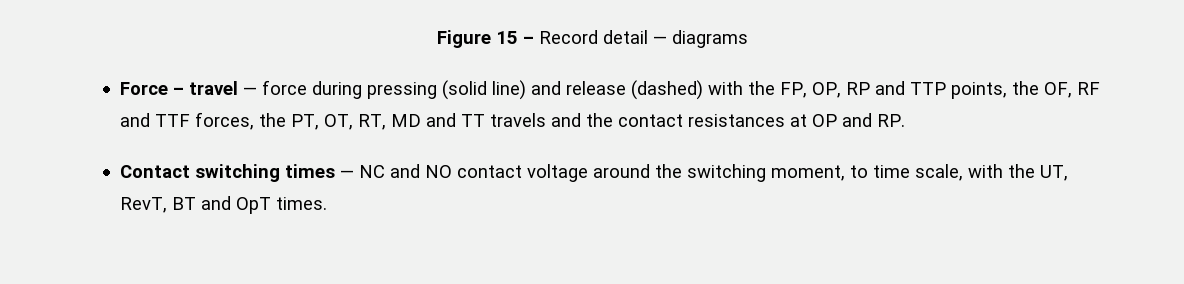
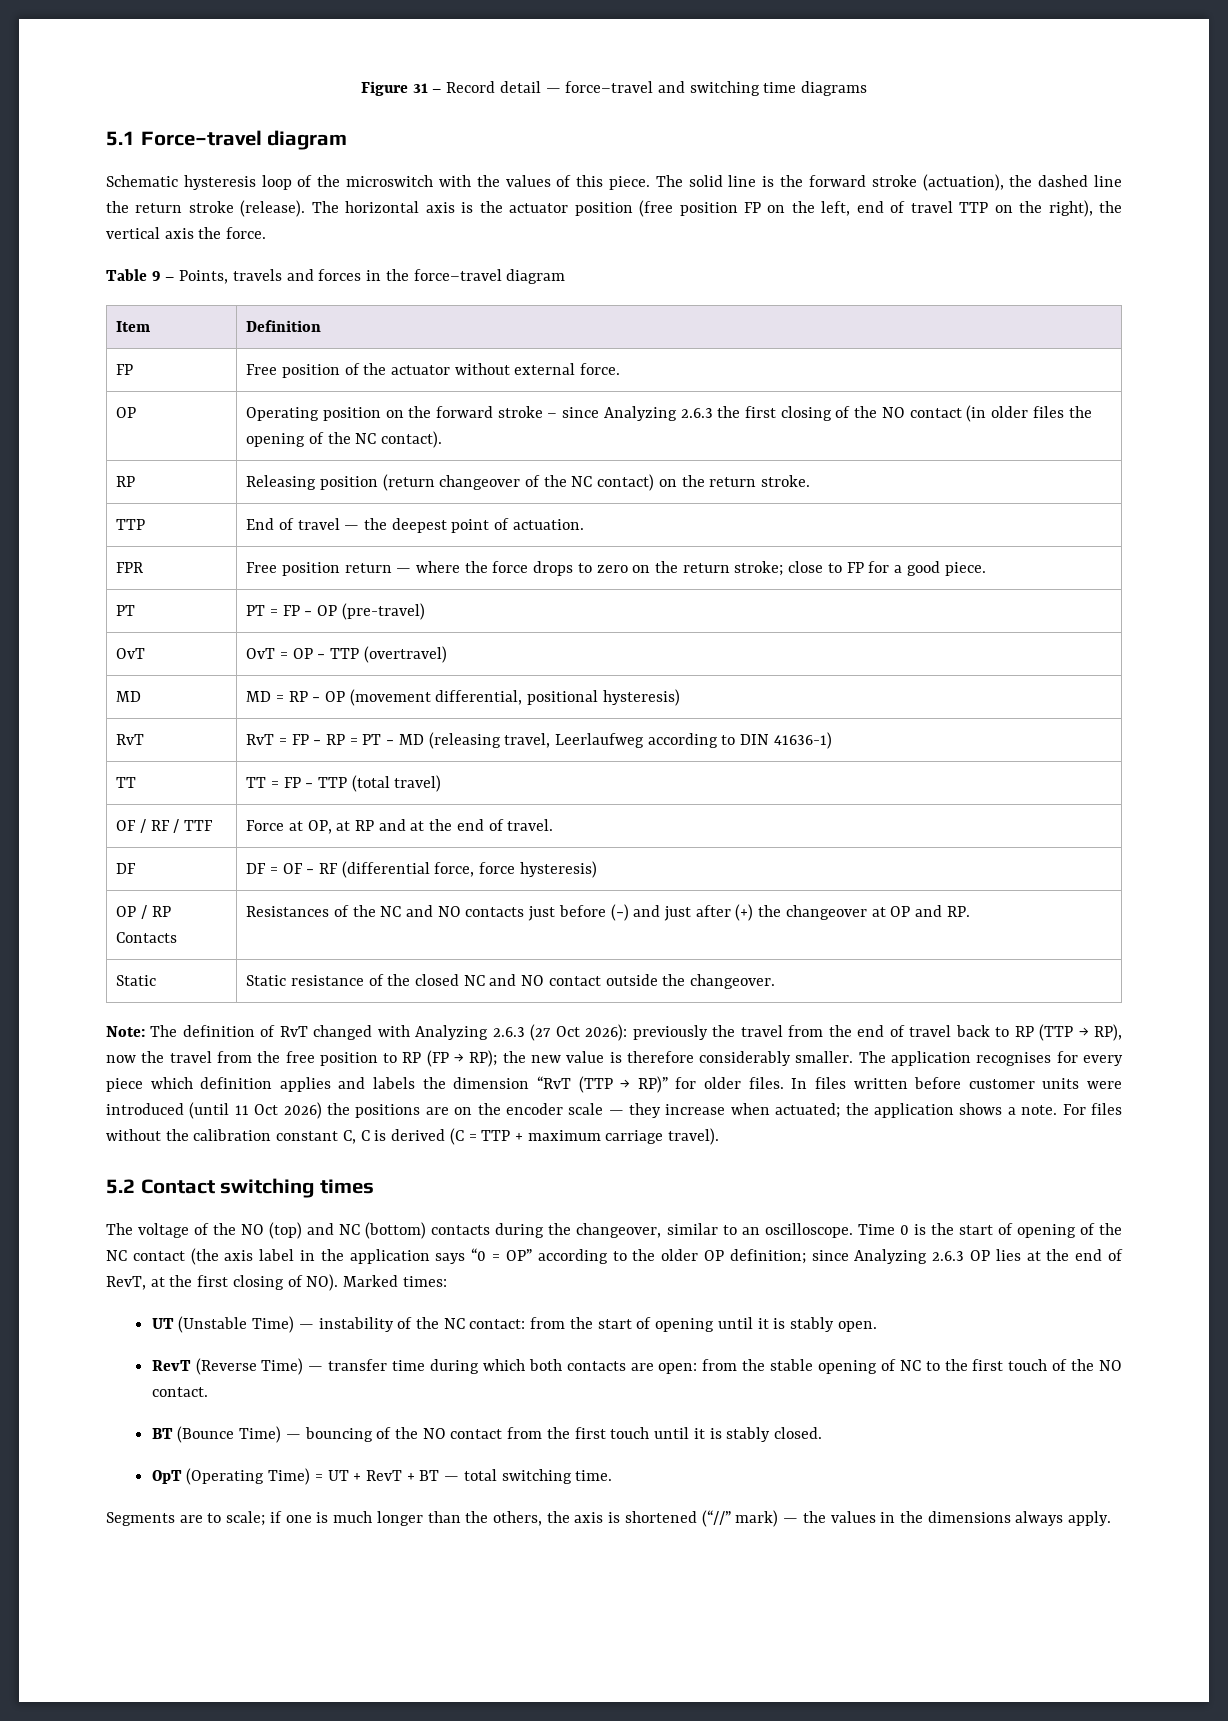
[495,31,518,44] 15 -> [412,83,428,93] 31
[671,30,748,48] [120,80,1101,100] [120,112,906,130] [120,164,1069,182] [120,196,328,214] diagrams // Force – travel — force during pressing (solid line) and release (dashed) with the FP, OP, RP and TTP points, the OF, RF and TTF forces, the PT, OT, RT, MD and TT travels and the contact resistances at OP and RP. // Contact switching times — NC and NO contact voltage around the switching moment, to time scale, with the UT, RevT, BT and OpT times. -> [565,81,868,96] [106,130,348,150] [106,174,1123,191] [106,200,1123,217] [106,227,267,239] [106,269,566,284] [116,321,151,332] [246,320,322,332] [116,364,134,375] [246,363,621,378] [116,407,137,418] [246,405,1092,422] [246,431,442,448] [116,476,136,487] [246,474,811,491] [116,519,146,530] [246,518,584,533] [116,562,144,573] [246,561,986,576] [116,605,136,616] [246,603,425,620] [116,648,146,659] [246,646,447,663] [116,691,142,702] [246,689,680,706] [116,734,145,745] [246,732,832,749] [116,777,137,788] [246,775,442,792] [116,819,213,833] [246,819,554,834] [116,863,137,874] [246,861,597,878] [116,905,171,919] [116,932,178,943] [246,904,970,921] [116,975,157,986] [246,974,776,989] [106,1024,1123,1041] [106,1050,1124,1067] [106,1076,1122,1093] [106,1102,1123,1119] [106,1128,720,1145] [106,1178,374,1198] [106,1222,1122,1239] [106,1248,1123,1265] [106,1274,447,1291] [151,1316,877,1333] [151,1358,1122,1375] [151,1387,208,1397] [151,1426,822,1443] [151,1468,613,1485] [106,1510,1112,1527] force–travel and switching time diagrams // 5.1 Force–travel diagram // Schematic hysteresis loop of the microswitch with the values of this piece. The solid line is the forward stroke (actuation), the dashed line the return stroke (release). The horizontal axis is the actuator position (free position FP on the left, end of travel TTP on the right), the vertical axis the force. // Table 9 – Points, travels and forces in the force–travel diagram // Item | Definition // FP | Free position of the actuator without external force. // OP | Operating position on the forward stroke – since Analyzing 2.6.3 the first closing of the NO contact (in older files the opening of the NC contact). // RP | Releasing position (return changeover of the NC contact) on the return stroke. // TTP | End of travel — the deepest point of actuation. // FPR | Free position return — where the force drops to zero on the return stroke; close to FP for a good piece. // PT | PT = FP − OP (pre-travel) // OvT | OvT = OP − TTP (overtravel) // MD | MD = RP − OP (movement differential, positional hysteresis) // RvT | RvT = FP − RP = PT − MD (releasing travel, Leerlaufweg according to DIN 41636-1) // TT | TT = FP − TTP (total travel) // OF / RF / TTF | Force at OP, at RP and at the end of travel. // DF | DF = OF − RF (differential force, force hysteresis) // OP / RP Contacts | Resistances of the NC and NO contacts just before (−) and just after (+) the changeover at OP and RP. // Static | Static resistance of the closed NC and NO contact outside the changeover. // Note: The definition of RvT changed with Analyzing 2.6.3 (27 Oct 2026): previously the travel from the end of travel back to RP (TTP → RP), now the travel from the free position to RP (FP → RP); the new value is therefore considerably smaller. The application recognises for every piece which definition applies and labels the dimension “RvT (TTP → RP)” for older files. In files written before customer units were introduced (until 11 Oct 2026) the positions are on the encoder scale — they increase when actuated; the application shows a note. For files without the calibration constant C, C is derived (C = TTP + maximum carriage travel). // 5.2 Contact switching times // The voltage of the NO (top) and NC (bottom) contacts during the changeover, similar to an oscilloscope. Time 0 is the start of opening of the NC contact (the axis label in the application says “0 = OP” according to the older OP definition; since Analyzing 2.6.3 OP lies at the end of RevT, at the first closing of NO). Marked times: // UT (Unstable Time) — instability of the NC contact: from the start of opening until it is stably open. // RevT (Reverse Time) — transfer time during which both contacts are open: from the stable opening of NC to the first touch of the NO contact. // BT (Bounce Time) — bouncing of the NO contact from the first touch until it is stably closed. // OpT (Operating Time) = UT + RevT + BT — total switching time. // Segments are to scale; if one is much longer than the others, the axis is shortened (“//” mark) — the values in the dimensions always apply.

